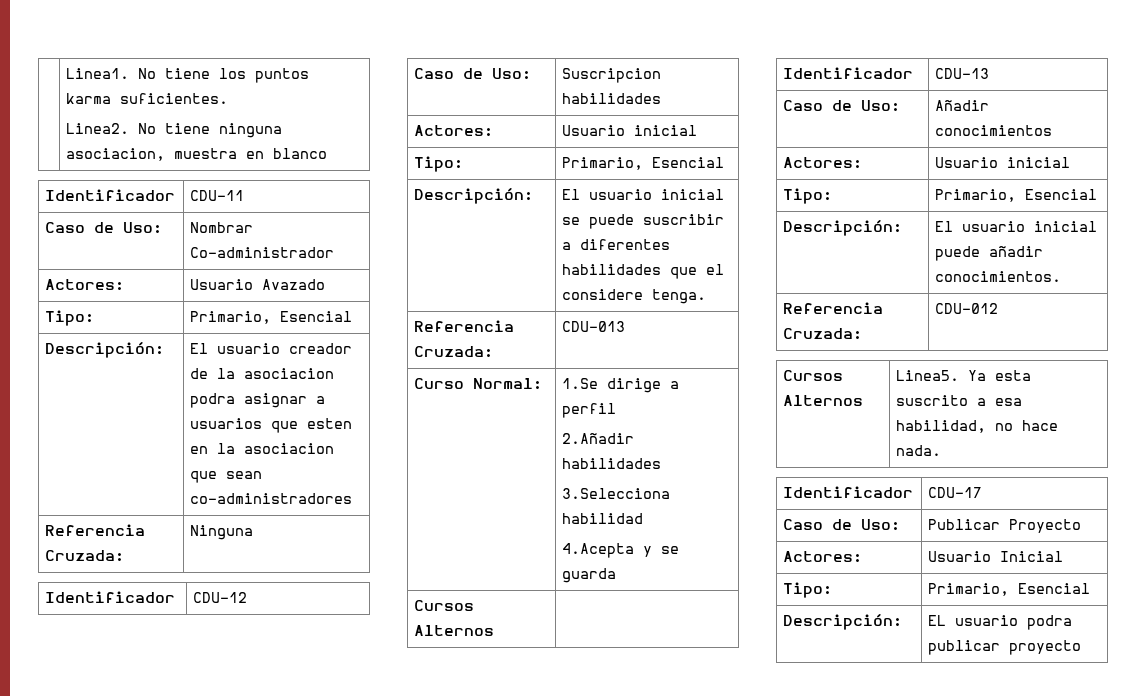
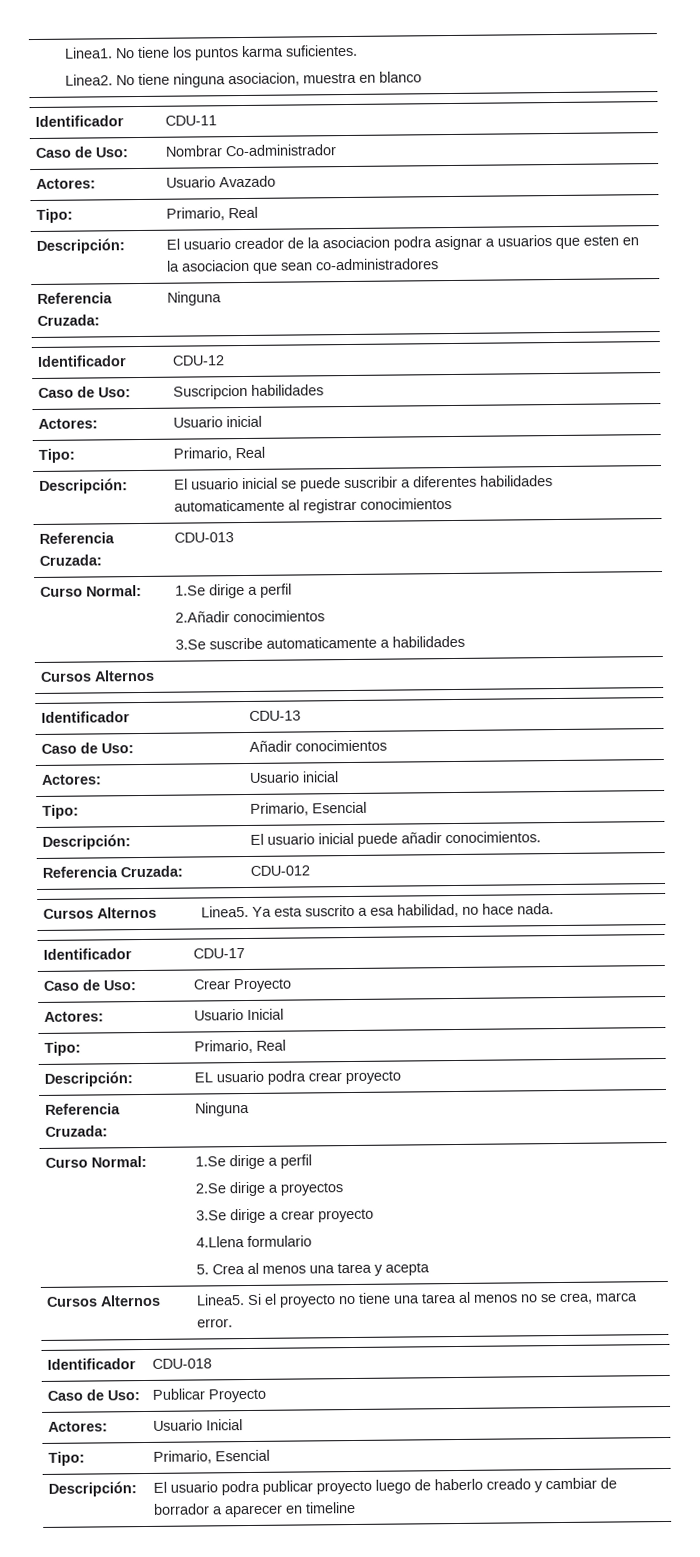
[280,311,353,322] Esencial -> [227,206,258,219] Real
[652,157,725,168] Esencial -> [234,446,265,459] Real
[670,264,725,279] [562,289,707,304] que el considere tenga. -> [173,498,452,514] automaticamente al registrar conocimientos
[562,458,662,469] [562,488,671,499] [562,513,644,524] [562,543,680,558] [562,568,617,583] habilidades // 3.Selecciona habilidad // 4.Acepta y se guarda -> [232,610,325,623] [174,635,465,650] conocimientos // 3.Se suscribe automaticamente a habilidades
(983, 492) none -> [42,979,137,991] [192,978,292,993] [43,1011,104,1022] [193,1008,284,1021] [43,1041,81,1056] [193,1039,286,1054] [43,1071,133,1087] [193,1070,401,1085] [44,1103,121,1115] [44,1125,108,1137] [194,1101,250,1117] [44,1155,147,1168] [194,1154,312,1170] [194,1181,343,1197] [195,1208,374,1224] [195,1235,312,1248] [195,1262,430,1276] [45,1294,161,1307] [195,1291,638,1308] [196,1318,233,1328] [46,1358,136,1370] [151,1358,212,1369] // Caso de Uso: | Crear Proyecto // Actores: | Usuario Inicial // Tipo: | Primario, Real // Descripción: | EL usuario podra crear proyecto // Referencia Cruzada: | Ninguna // Curso Normal: | 1.Se dirige a perfil // 2.Se dirige a proyectos // 3.Se dirige a crear proyecto // 4.Llena formulario // 5. Crea al menos una tarea y acepta // Cursos Alternos | Linea5. Si el proyecto no tiene una tarea al menos no se crea, marca error. // Identificador | CDU-018
[928,615,947,626] EL -> [152,1481,167,1493] El
(1082, 647) none -> [374,1477,617,1494] [152,1501,356,1518] luego de haberlo creado y cambiar de borrador a aparecer en timeline

